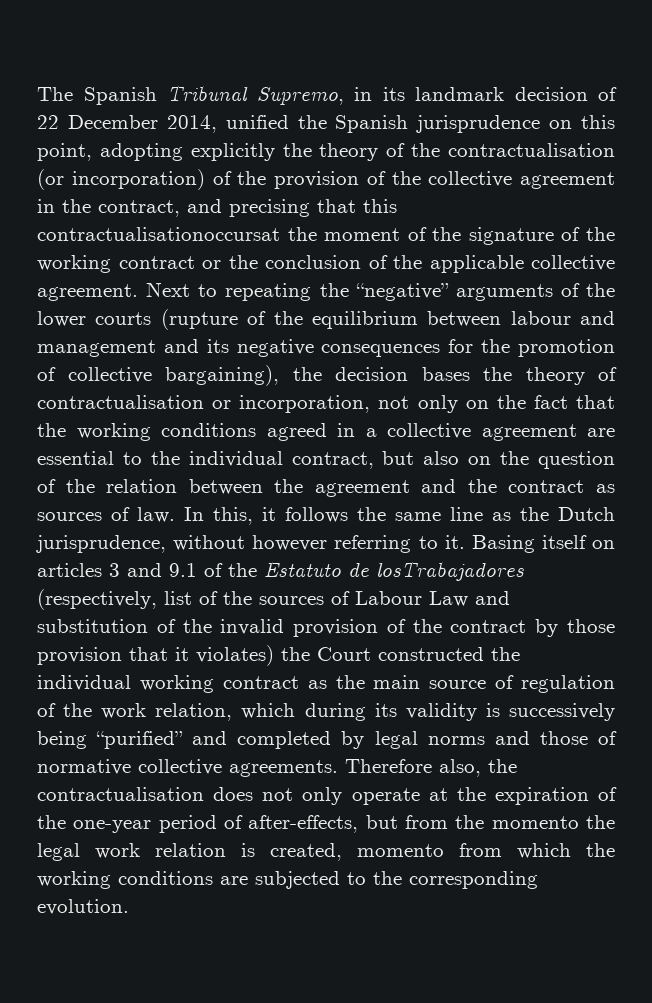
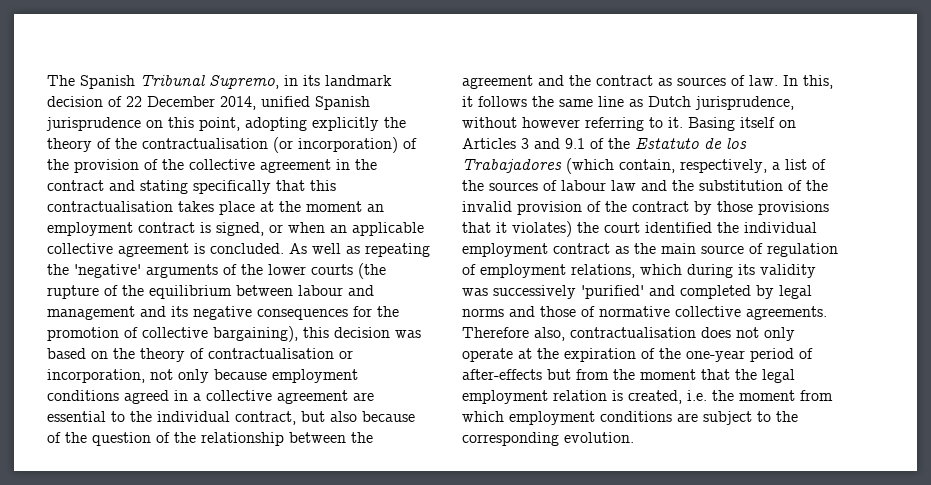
[297,115,327,129] the -> (310, 101) none
[98,199,397,217] [37,227,615,245] [37,255,615,273] [37,282,218,301] contract, and precising that this contractualisationoccursat the moment of the signature of the working contract or the conclusion of the applicable collective agreement. Next to -> [47,180,336,194] [47,201,384,215] [47,222,424,236] [47,243,360,257] contract and stating specifically that this contractualisation takes place at the moment an employment contract is signed, or when an applicable collective agreement is concluded. As well as
[355,283,449,301] “negative” -> [74,264,141,278] 'negative'
[160,309,238,330] (rupture -> [358,263,386,279] [47,285,99,299] (the rupture
[292,367,470,381] the decision bases -> [303,327,421,338] [47,348,108,359] this decision was based on
[465,395,615,409] [37,423,151,441] on the fact that the working -> [214,369,358,383] because employment
[468,456,492,465] on -> [362,411,415,422] [47,432,61,443] because of
[106,479,178,493] relation -> [201,432,284,446] relationship
[520,507,549,521] the -> (643, 103) none
[37,563,102,577] articles -> [462,138,516,149] Articles
[376,561,524,581] [37,589,157,610] losTrabajadores (respectively, -> [726,138,747,149] [462,158,780,174] los Trabajadores (which contain, respectively, a
[355,591,510,607] Labour Law and -> [561,180,694,191] labour law and the
[37,647,122,665] provision -> [758,201,829,215] provisions
[317,647,520,661] [37,675,214,693] Court constructed the individual working -> [604,222,817,233] [462,243,548,257] court identified the individual employment
[63,703,233,721] the work relation, -> [480,264,635,278] employment relations,
[485,703,615,721] [37,731,184,749] is successively being “purified” -> [462,285,644,299] was successively 'purified'
[488,759,517,773] the -> (565, 334) none
[248,815,359,833] after-effects, -> [462,369,542,380] after-effects
[491,816,579,829] momento -> [640,369,730,380] moment that
[95,843,140,859] work -> [462,390,548,404] employment
[357,843,615,859] [37,871,111,889] momento from which the working -> [687,390,833,401] [462,411,595,425] i.e. the moment from which employment
[255,871,340,889] subjected -> [703,411,752,425] subject

